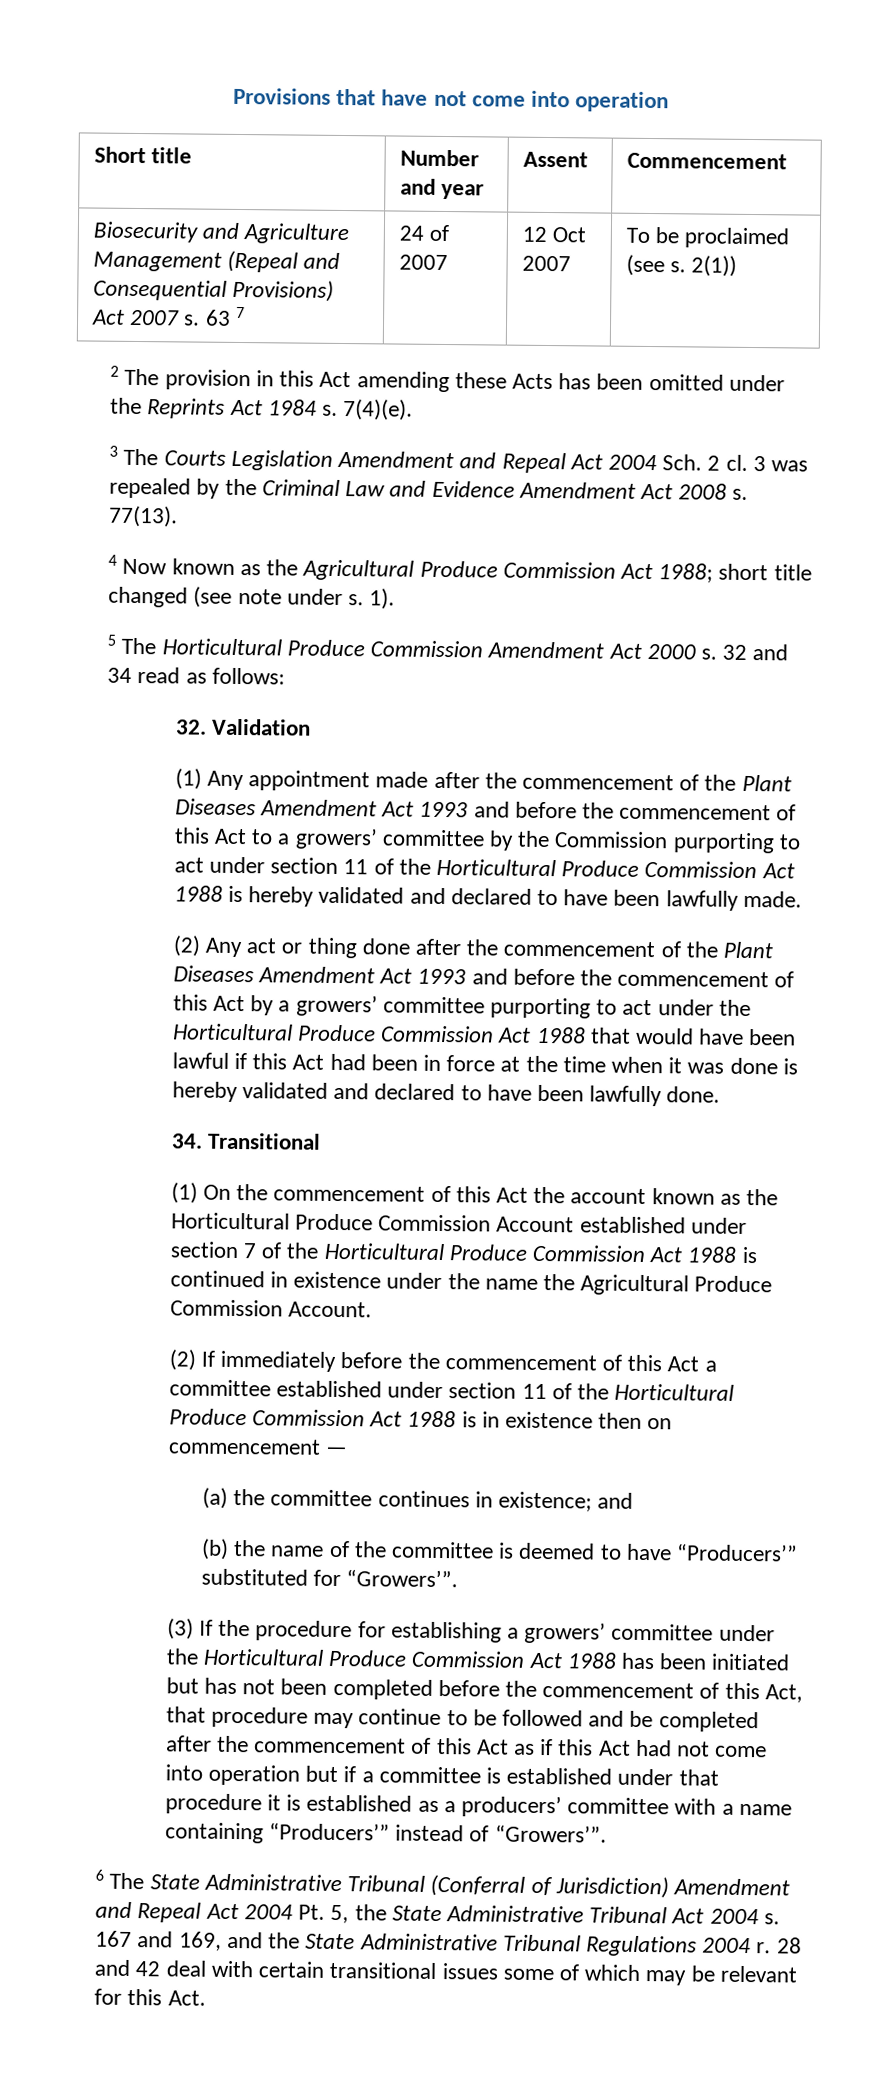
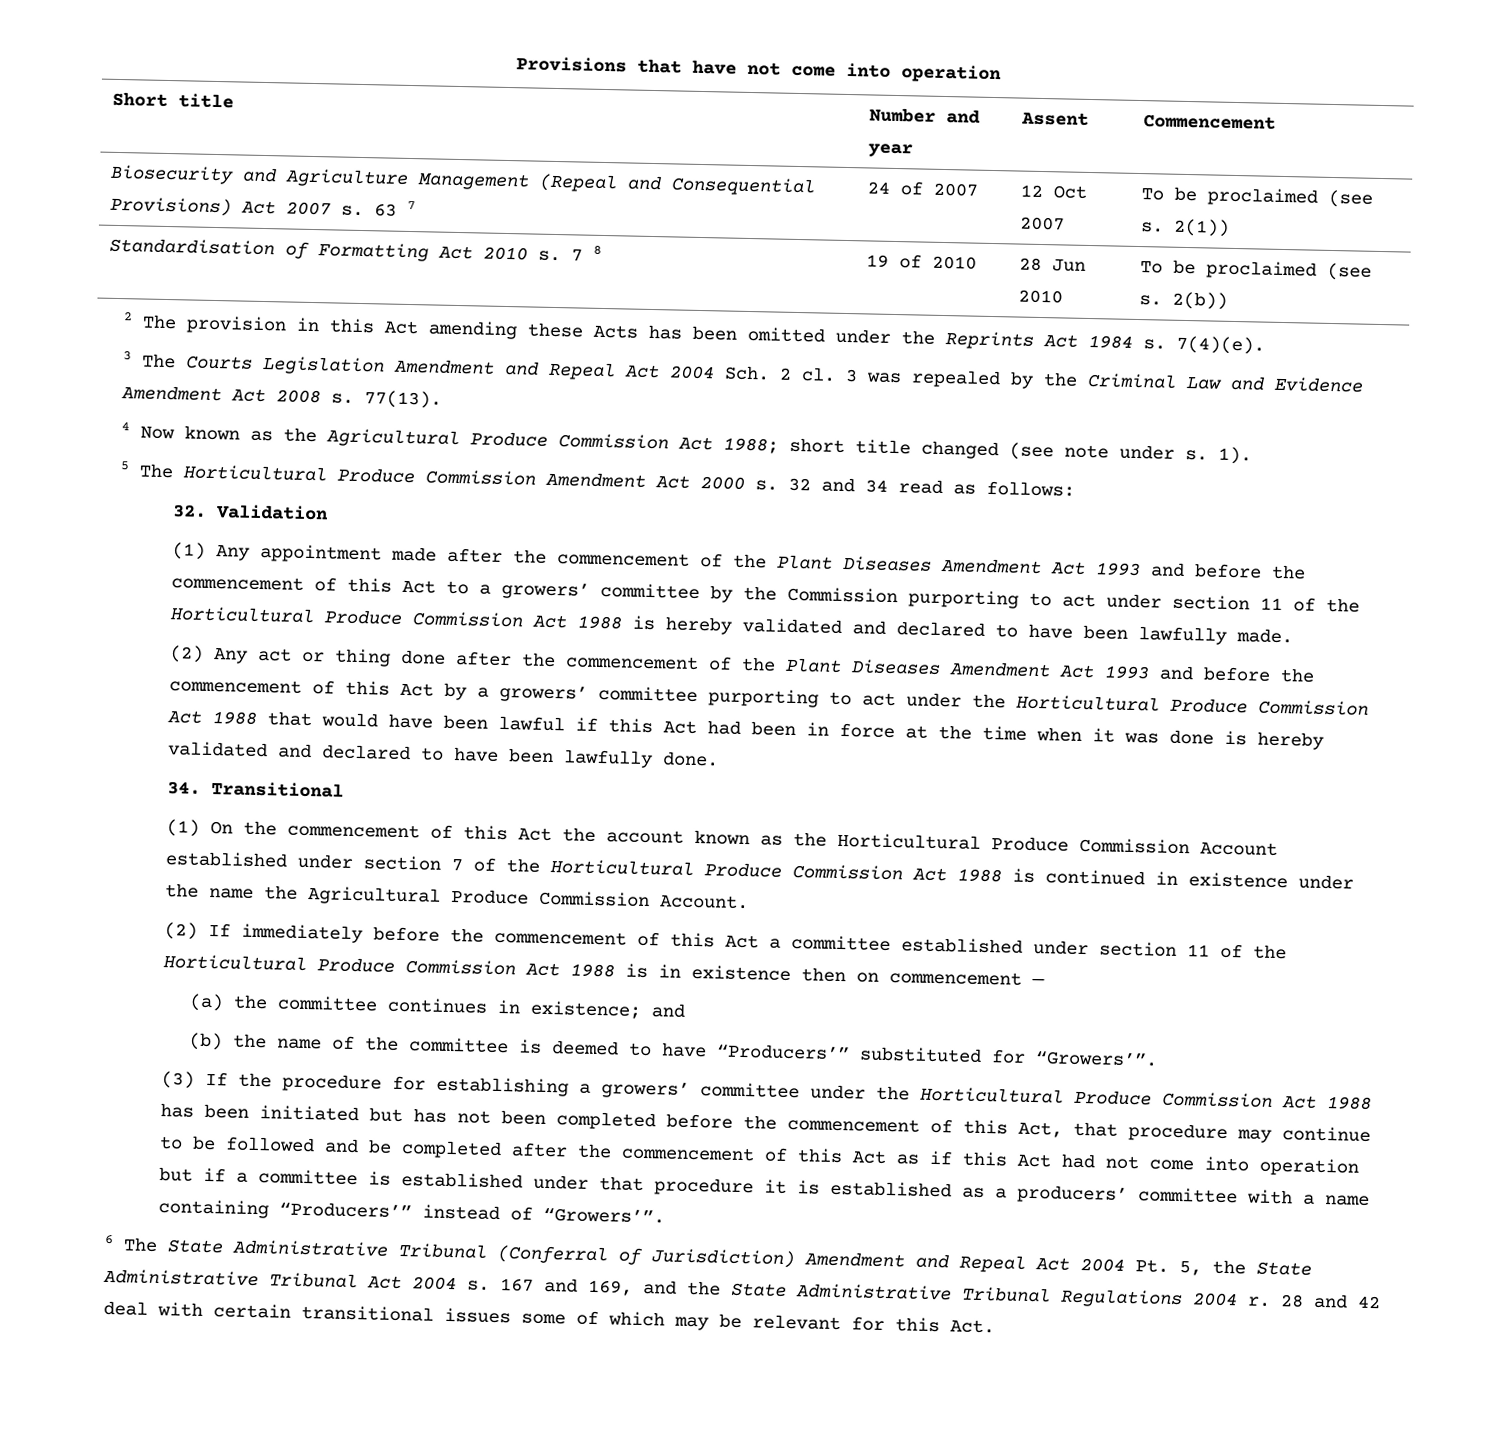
(738, 266) none -> [108,237,602,262] [865,254,977,270] [1018,257,1086,272] [1017,289,1063,304] [1139,259,1372,281] [1138,291,1228,310] // Standardisation of Formatting Act 2010 s. 7 8 | 19 of 2010 | 28 Jun 2010 | To be proclaimed (see s. 2(b))

